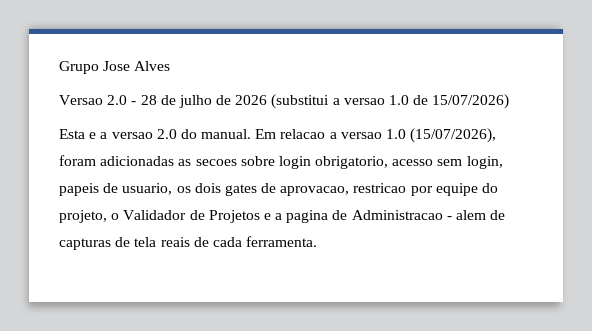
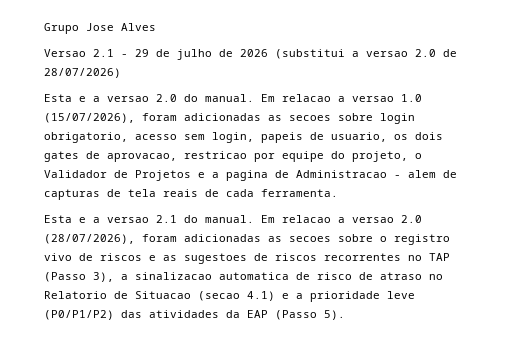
[107,95,157,105] 2.0 - 28 -> [93,49,149,57] 2.1 - 29
[389,94,510,109] 1.0 de 15/07/2026) -> [415,49,457,57] [44,68,121,78] 2.0 de 28/07/2026)
(318, 241) none -> [44,215,422,223] [44,234,450,245] [44,253,450,264] [44,272,443,282] [44,291,415,302] [44,310,345,320] // Esta e a versao 2.1 do manual. Em relacao a versao 2.0 (28/07/2026), foram adicionadas as secoes sobre o registro vivo de riscos e as sugestoes de riscos recorrentes no TAP (Passo 3), a sinalizacao automatica de risco de atraso no Relatorio de Situacao (secao 4.1) e a prioridade leve (P0/P1/P2) das atividades da EAP (Passo 5).

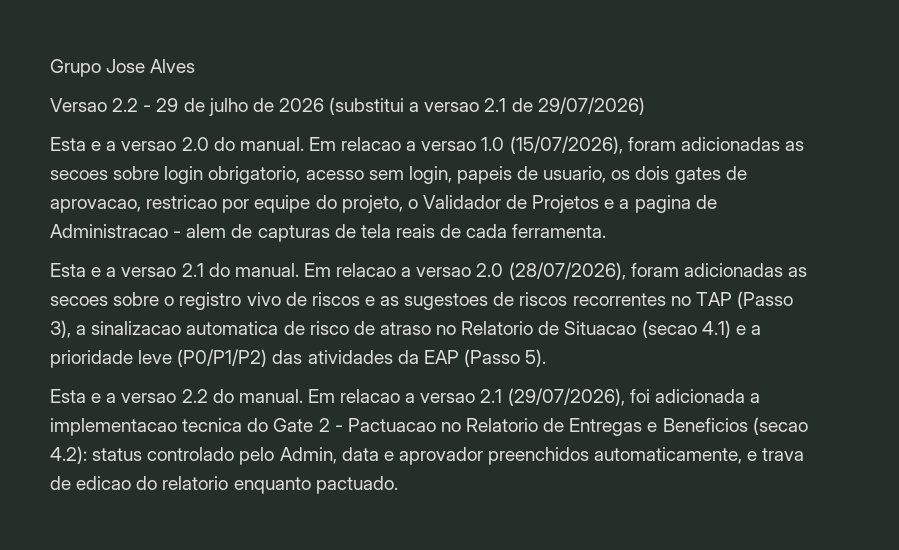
[93,49,114,57] 2.1 -> [112,98,139,112] 2.2
[415,49,457,57] [44,68,121,78] 2.0 de 28/07/2026) -> [484,97,645,115] 2.1 de 29/07/2026)
(345, 315) none -> [50,388,760,406] [50,417,808,436] [50,446,805,465] [50,476,398,494] // Esta e a versao 2.2 do manual. Em relacao a versao 2.1 (29/07/2026), foi adicionada a implementacao tecnica do Gate 2 - Pactuacao no Relatorio de Entregas e Beneficios (secao 4.2): status controlado pelo Admin, data e aprovador preenchidos automaticamente, e trava de edicao do relatorio enquanto pactuado.

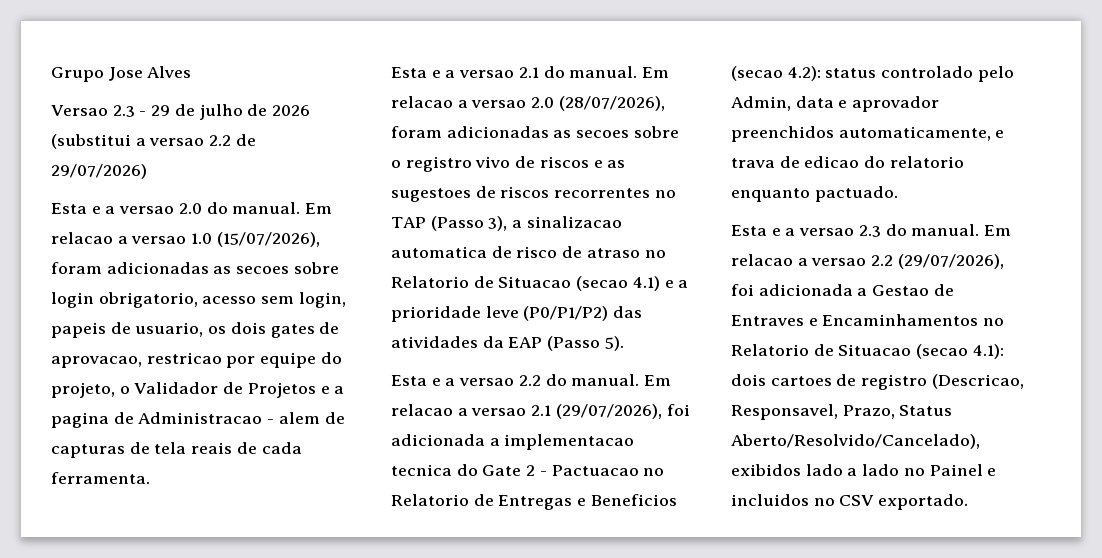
[112,98,139,112] 2.2 -> [112,105,135,117] 2.3
[484,98,507,112] 2.1 -> [209,135,232,146] 2.2
(398, 485) none -> [731,224,1012,237] [731,254,1004,269] [731,284,954,296] [731,314,1005,326] [731,344,1004,359] [731,374,1024,390] [731,404,953,420] [731,434,980,449] [731,464,997,476] [731,494,969,510] // Esta e a versao 2.3 do manual. Em relacao a versao 2.2 (29/07/2026), foi adicionada a Gestao de Entraves e Encaminhamentos no Relatorio de Situacao (secao 4.1): dois cartoes de registro (Descricao, Responsavel, Prazo, Status Aberto/Resolvido/Cancelado), exibidos lado a lado no Painel e incluidos no CSV exportado.

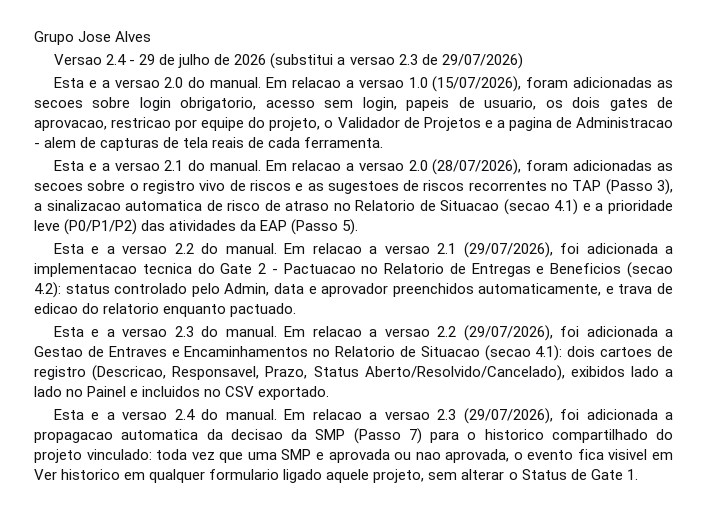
[112,105,135,117] 2.3 -> [106,54,127,65] 2.4
[209,135,232,146] 2.2 -> [398,54,418,65] 2.3
(969, 502) none -> [54,408,673,424] [34,428,673,444] [34,449,673,463] [34,469,638,483] // Esta e a versao 2.4 do manual. Em relacao a versao 2.3 (29/07/2026), foi adicionada a propagacao automatica da decisao da SMP (Passo 7) para o historico compartilhado do projeto vinculado: toda vez que uma SMP e aprovada ou nao aprovada, o evento fica visivel em Ver historico em qualquer formulario ligado aquele projeto, sem alterar o Status de Gate 1.

